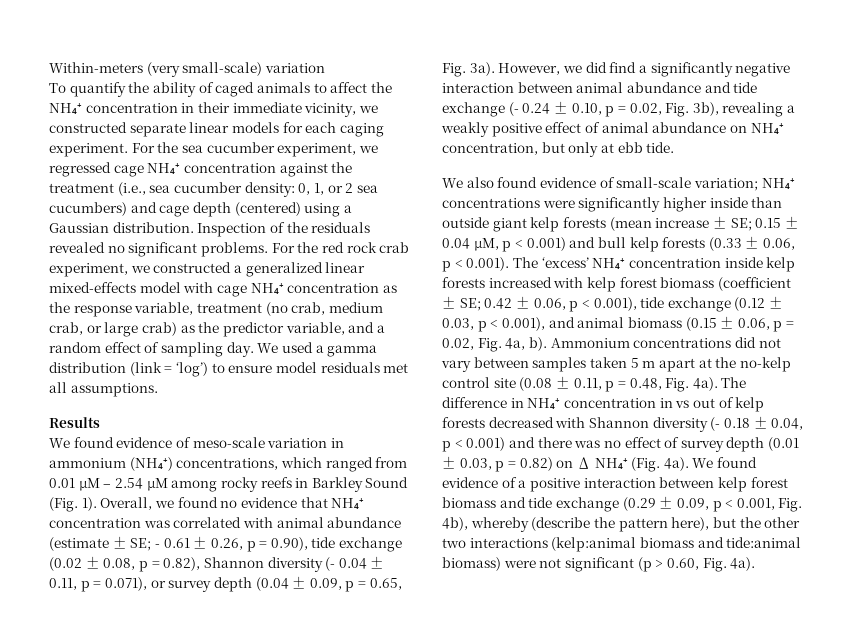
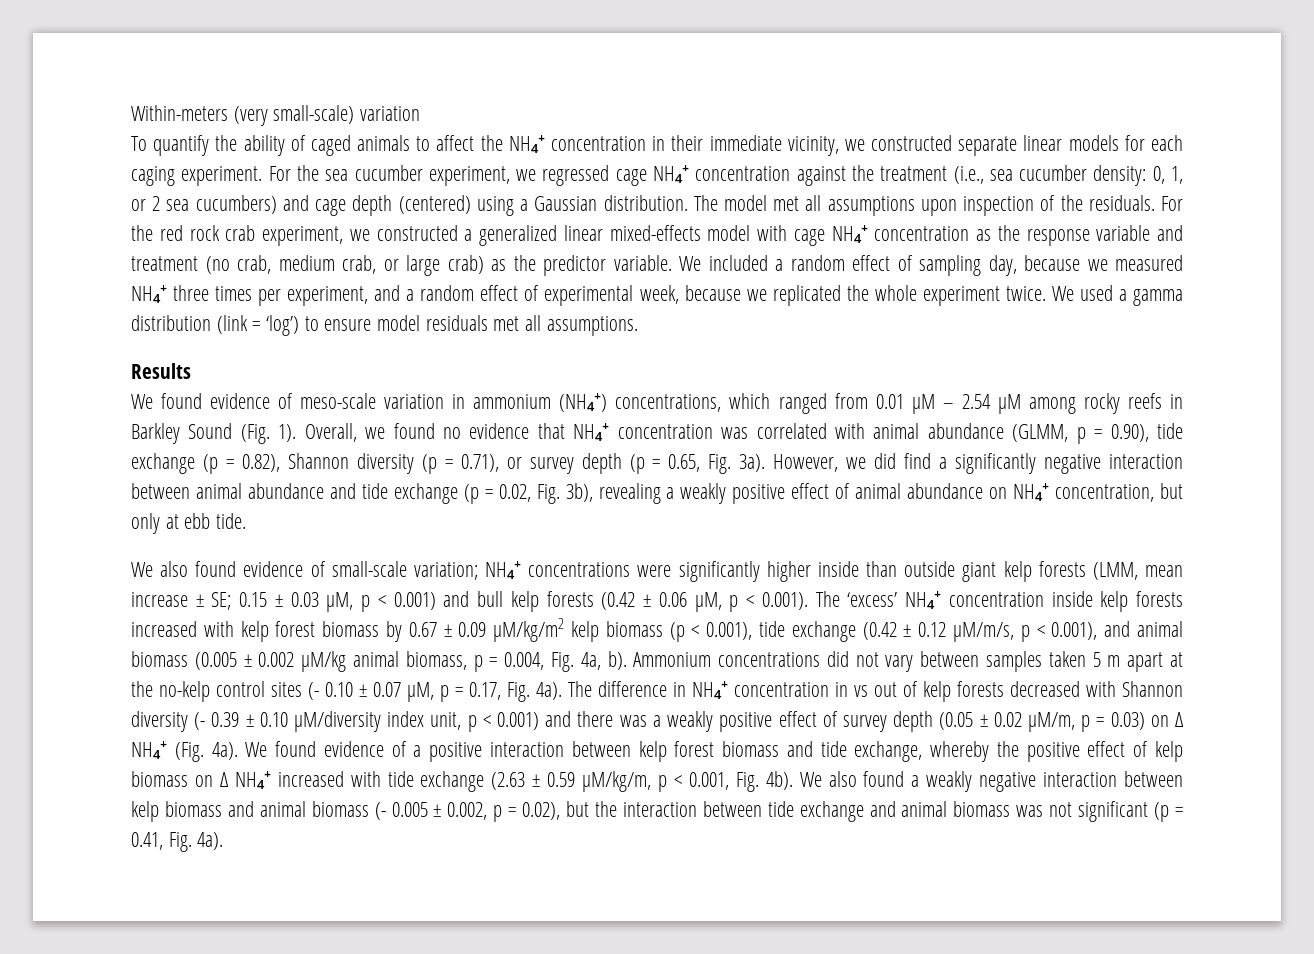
[197,222,371,237] [49,242,268,257] Inspection of the residuals revealed no significant problems. -> [693,195,1155,216] The model met all assumptions upon inspection of the residuals.
[134,302,194,315] variable, -> [1096,225,1183,241] variable and
[285,322,345,335] variable, -> [613,255,1184,276] [131,285,369,306] variable. We included a random effect of sampling day, because we measured NH₄⁺ three times per experiment,
[160,342,254,357] sampling day. -> [544,285,1046,306] experimental week, because we replicated the whole experiment twice.
[49,536,243,551] (estimate ± SE; - 0.61 ± 0.26, -> [1012,424,1069,442] (GLMM,
[49,556,385,572] [49,576,355,592] (0.02 ± 0.08, p = 0.82), Shannon diversity (- 0.04 ± 0.11, p = 0.071), or survey depth (0.04 ± 0.09, p -> [202,453,645,474] (p = 0.82), Shannon diversity (p = 0.71), or survey depth (p
[508,101,615,117] (- 0.24 ± 0.10, p -> [463,484,479,504] (p
[609,217,652,231] (mean -> [1092,562,1183,580] (LMM, mean
[442,238,470,249] 0.04 -> [290,592,319,607] 0.03
[708,236,796,251] (0.33 ± 0.06, -> [601,592,722,612] (0.42 ± 0.06 μM,
[717,277,791,291] [442,296,784,312] [442,318,474,330] (coefficient ± SE; 0.42 ± 0.06, p < 0.001), tide exchange (0.12 ± 0.03, -> [386,618,1014,642] by 0.67 ± 0.09 μM/kg/m2 kelp biomass (p < 0.001), tide exchange (0.42 ± 0.12 μM/m/s,
[685,316,795,332] [442,338,474,350] (0.15 ± 0.06, p = 0.02, -> [194,651,545,672] (0.005 ± 0.002 μM/kg animal biomass, p = 0.004,
[493,376,662,392] site (0.08 ± 0.11, p = 0.48, -> [271,682,501,702] sites (- 0.10 ± 0.07 μM, p = 0.17,
[723,416,804,430] 0.18 ± 0.04, -> [211,711,462,732] 0.39 ± 0.10 μM/diversity index unit,
[603,440,621,448] no -> [652,711,773,732] a weakly positive
[768,437,800,451] [442,456,553,472] (0.01 ± 0.03, p = 0.82) -> [939,712,1145,732] (0.05 ± 0.02 μM/m, p = 0.03)
[555,496,803,512] [442,517,801,532] [442,537,802,552] [442,557,536,571] exchange (0.29 ± 0.09, p < 0.001, Fig. 4b), whereby (describe the pattern here), but the other two interactions (kelp:animal biomass and tide:animal biomass) were -> [854,741,1183,762] [131,771,1183,792] [131,801,1044,822] exchange, whereby the positive effect of kelp biomass on ∆ NH₄⁺ increased with tide exchange (2.63 ± 0.59 μM/kg/m, p < 0.001, Fig. 4b). We also found a weakly negative interaction between kelp biomass and animal biomass (- 0.005 ± 0.002, p = 0.02), but the interaction between tide exchange and animal biomass was
[655,558,699,570] > 0.60, -> [1174,807,1183,817] [131,832,163,850] = 0.41,

